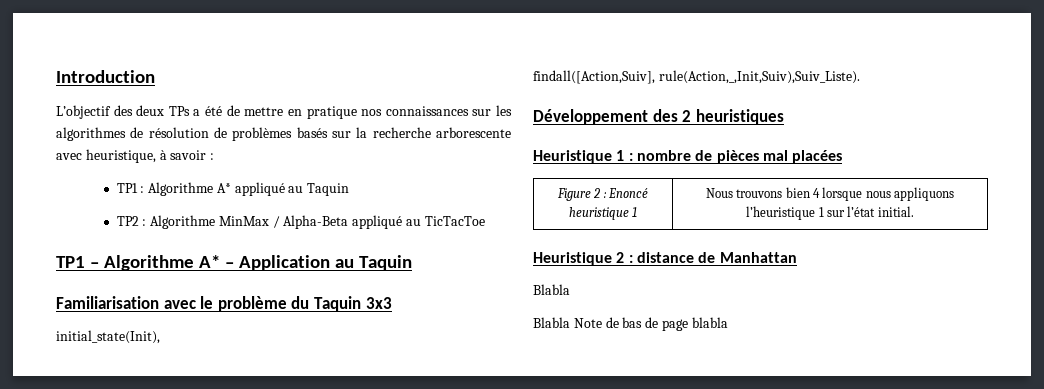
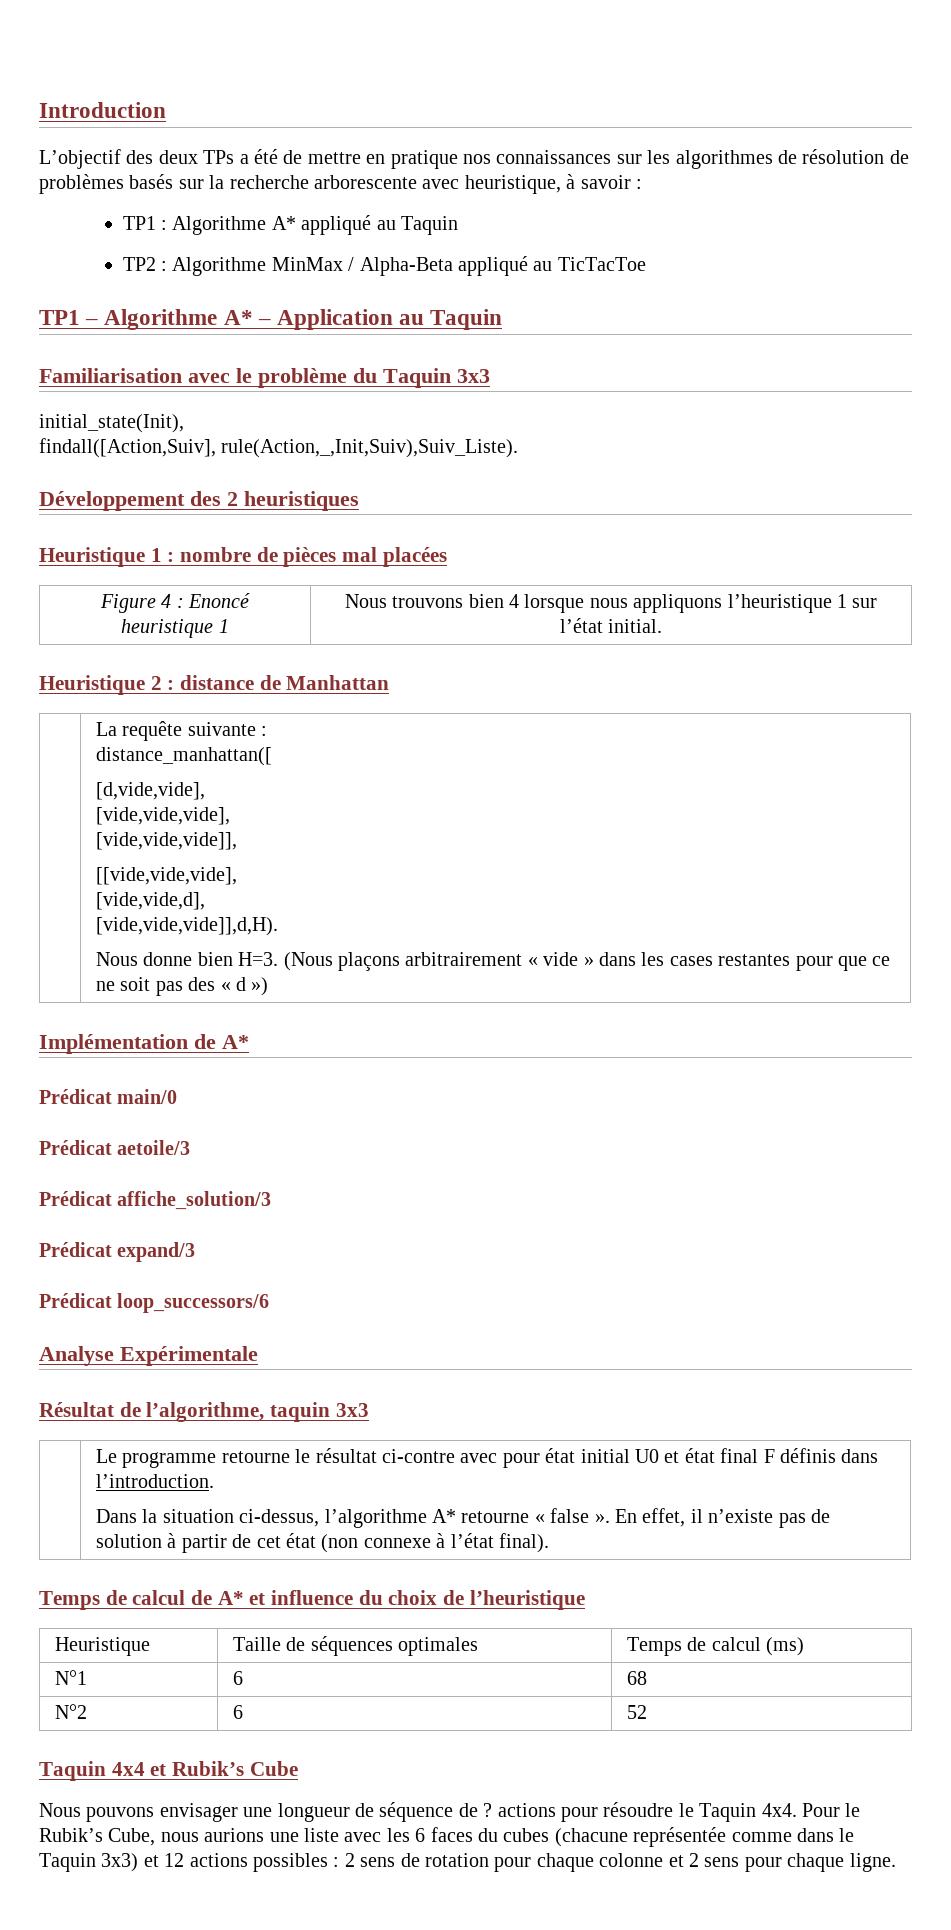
[593,188,601,198] 2 -> [161,594,172,608] 4
[533,284,570,295] [533,317,728,331] // Blabla // Blabla Note de bas de page blabla -> [95,721,268,741] [95,747,272,766] [95,782,205,800] [95,807,230,825] [95,832,237,850] [95,867,237,885] [95,892,205,910] [95,917,278,936] [95,952,891,971] [95,977,269,996] [39,1034,249,1054] [39,1089,178,1104] [39,1140,191,1155] [39,1191,272,1210] [39,1242,196,1262] [39,1293,270,1313] [39,1346,258,1366] [39,1402,369,1422] [95,1448,879,1468] [95,1474,214,1488] [95,1508,830,1528] [95,1533,549,1553] [39,1590,585,1610] [54,1637,150,1656] [232,1636,479,1656] [626,1637,805,1656] [54,1670,87,1685] [232,1671,243,1685] [626,1671,647,1685] [54,1704,87,1719] [232,1705,243,1719] [626,1705,647,1719] [39,1761,298,1781] [39,1802,861,1822] [39,1827,855,1847] [39,1853,896,1872] // | La requête suivante : // distance_manhattan([ // [d,vide,vide], // [vide,vide,vide], // [vide,vide,vide]], // [[vide,vide,vide], // [vide,vide,d], // [vide,vide,vide]],d,H). // Nous donne bien H=3. (Nous plaçons arbitrairement « vide » dans les cases restantes pour que ce ne soit pas des « d ») // Implémentation de A* // Prédicat main/0 // Prédicat aetoile/3 // Prédicat affiche_solution/3 // Prédicat expand/3 // Prédicat loop_successors/6 // Analyse Expérimentale // Résultat de l’algorithme, taquin 3x3 // | Le programme retourne le résultat ci-contre avec pour état initial U0 et état final F définis dans l’introduction. // Dans la situation ci-dessus, l’algorithme A* retourne « false ». En effet, il n’existe pas de solution à partir de cet état (non connexe à l’état final). // Temps de calcul de A* et influence du choix de l’heuristique // Heuristique | Taille de séquences optimales | Temps de calcul (ms) // N°1 | 6 | 68 // N°2 | 6 | 52 // Taquin 4x4 et Rubik’s Cube // Nous pouvons envisager une longueur de séquence de ? actions pour résoudre le Taquin 4x4. Pour le Rubik’s Cube, nous aurions une liste avec les 6 faces du cubes (chacune représentée comme dans le Taquin 3x3) et 12 actions possibles : 2 sens de rotation pour chaque colonne et 2 sens pour chaque ligne.

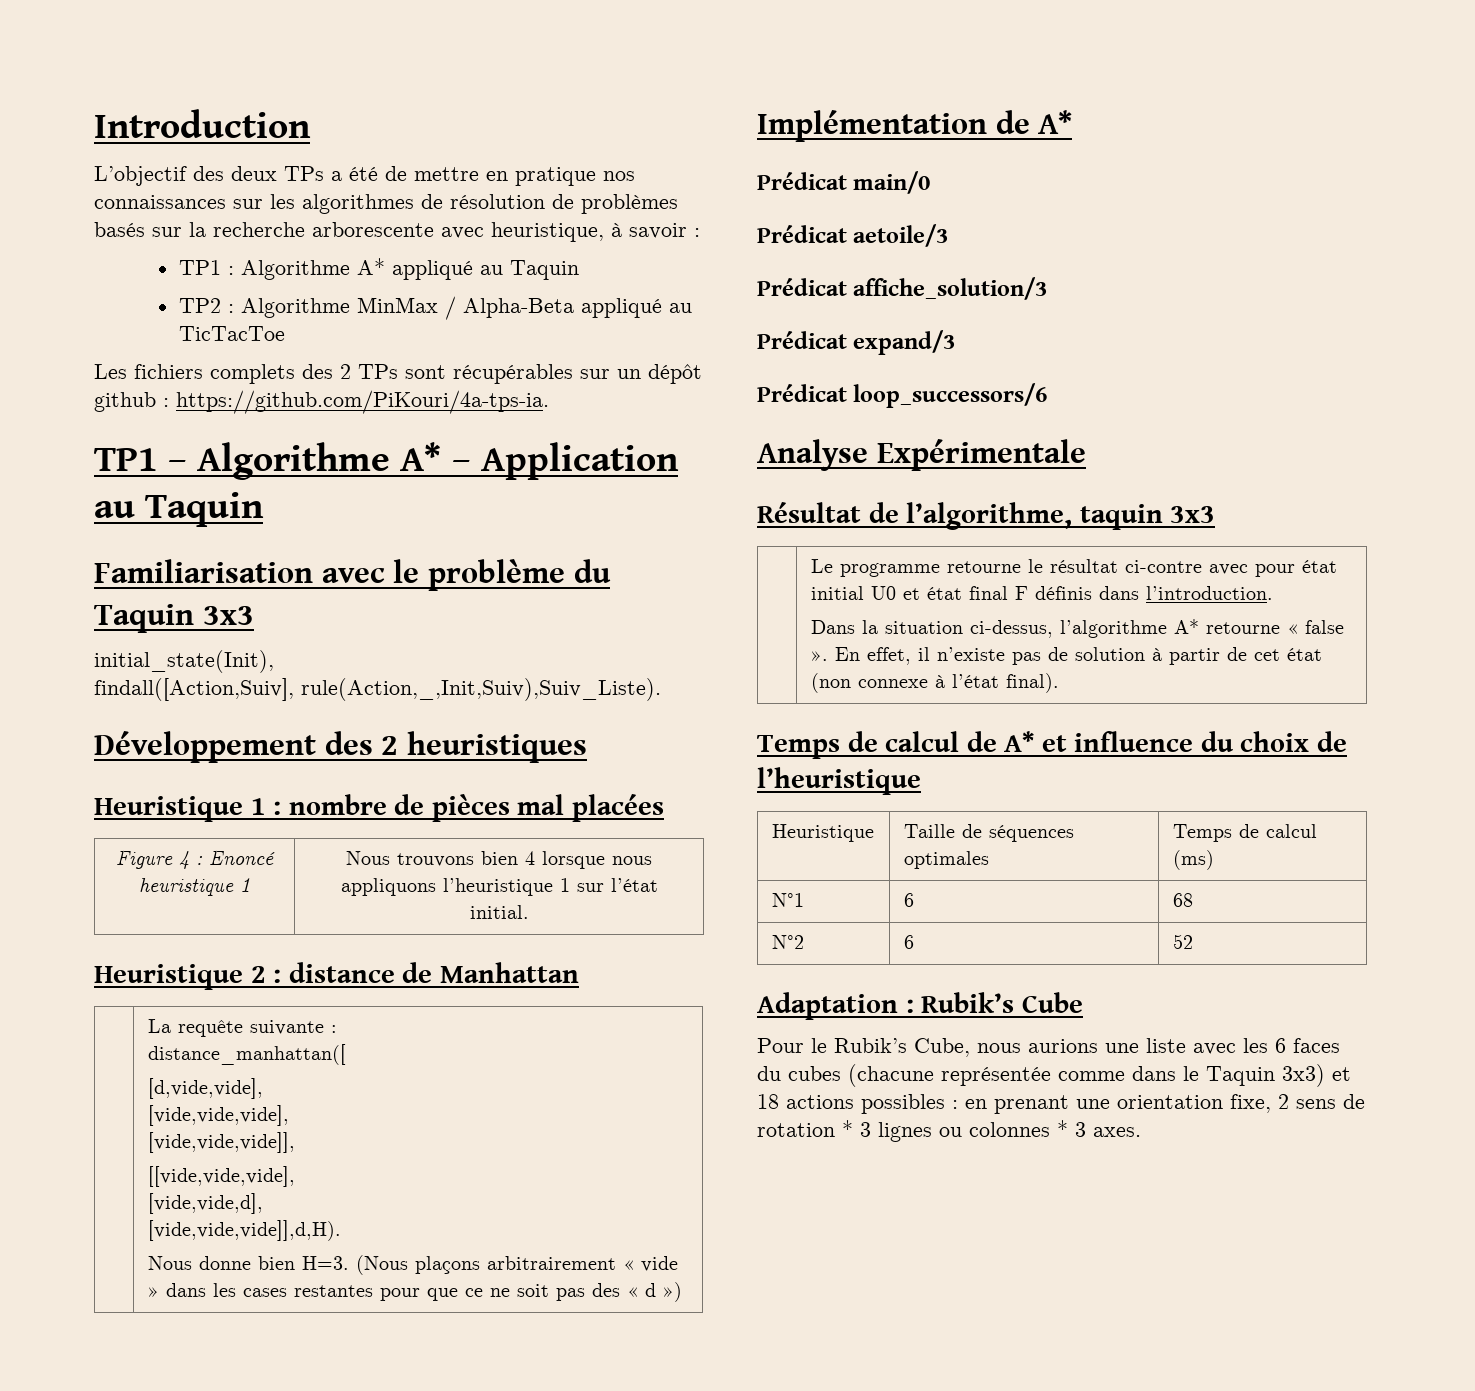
(646, 264) none -> [94,364,702,384] [94,390,549,414] // Les fichiers complets des 2 TPs sont récupérables sur un dépôt github : https://github.com/PiKouri/4a-tps-ia.
[39,1761,167,1781] Taquin 4x4 et -> [757,992,914,1020] Adaptation :
[39,1802,797,1822] Nous pouvons envisager une longueur de séquence de ? actions pour résoudre le Taquin 4x4. -> (1083, 1002) none
[164,1853,185,1867] 12 -> [757,1094,779,1109] 18
[344,1853,896,1872] 2 sens de rotation pour chaque colonne et 2 sens pour chaque ligne. -> [965,1094,1365,1114] [757,1120,1141,1142] en prenant une orientation fixe, 2 sens de rotation * 3 lignes ou colonnes * 3 axes.

